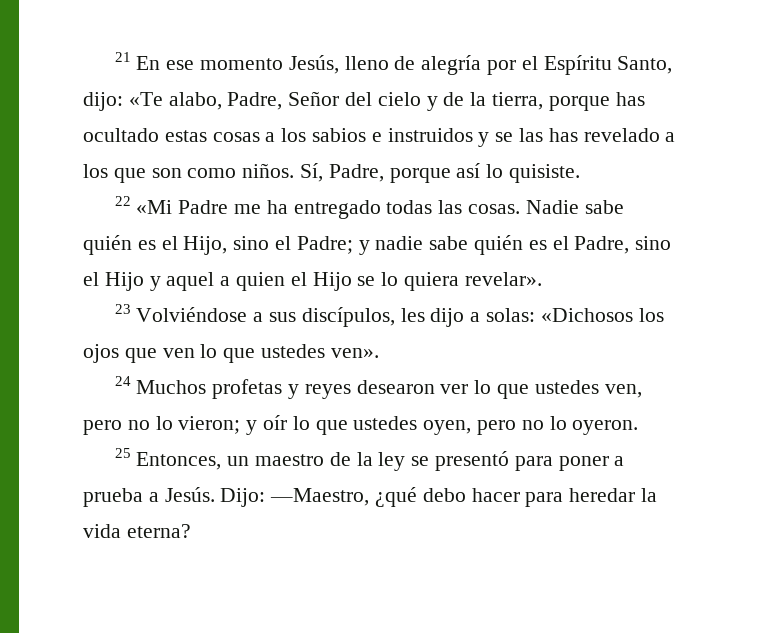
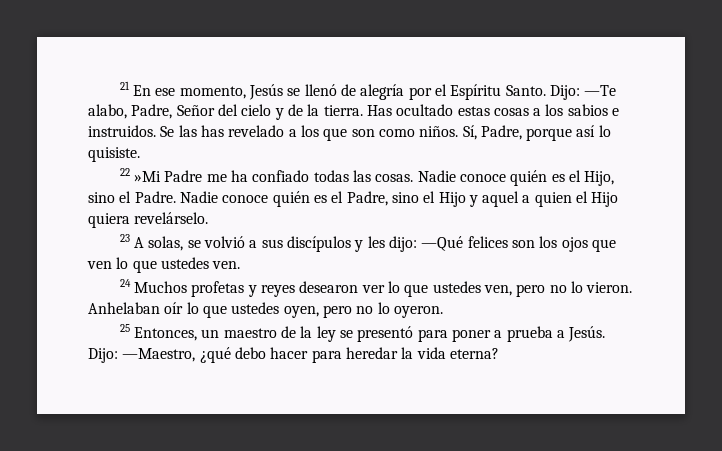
[199,55,389,74] momento Jesús, lleno -> [179,84,337,100] momento, Jesús se llenó
[617,56,673,74] [83,92,163,111] Santo, dijo: «Te -> [505,85,617,100] Santo. Dijo: —Te
[492,92,645,111] tierra, porque has -> [323,105,392,116] tierra. Has
[387,128,514,147] instruidos y se -> [88,125,175,137] instruidos. Se
[136,200,173,214] «Mi -> [134,171,162,182] »Mi
[293,200,381,219] entregado -> [252,170,310,182] confiado
[584,200,624,214] sabe -> [459,174,506,182] conoce
[296,236,469,255] Padre; y nadie sabe -> [134,191,269,203] Padre. Nadie conoce
[357,272,542,291] [114,304,633,327] se lo quiera revelar». // 23 Volviéndose a sus discípulos, les dijo a solas: «Dichosos -> [88,212,209,228] [119,234,535,252] quiera revelárselo. // 23 A solas, se volvió a sus discípulos y les dijo: —Qué felices son
[330,348,379,358] ven». -> [212,261,241,269] ven.
[178,416,258,435] vieron; y -> [586,282,633,293] [88,302,160,314] vieron. Anhelaban

